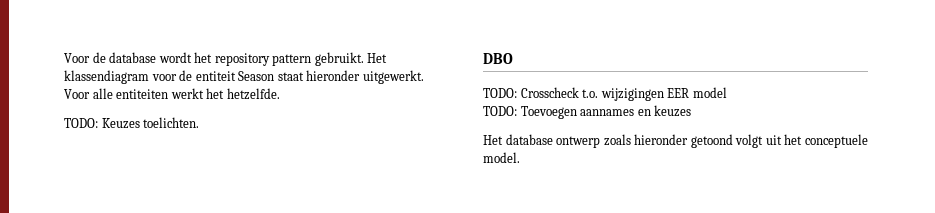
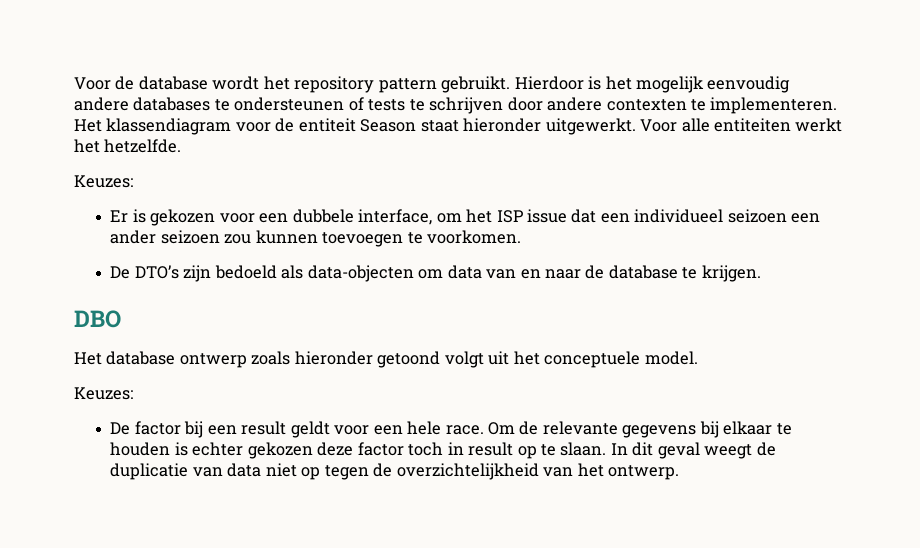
(364, 59) none -> [514,76,791,93] [74,97,838,114] Hierdoor is het mogelijk eenvoudig andere databases te ondersteunen of tests te schrijven door andere contexten te implementeren.
[64,117,200,129] [483,53,513,64] [483,87,727,101] [483,105,692,119] TODO: Keuzes toelichten. // DBO // TODO: Crosscheck t.o. wijzigingen EER model // TODO: Toevoegen aannames en keuzes -> [74,175,133,188] [110,209,821,226] [110,230,522,247] [110,265,761,282] [74,310,121,328] Keuzes: // Er is gekozen voor een dubbele interface, om het ISP issue dat een individueel seizoen een ander seizoen zou kunnen toevoegen te voorkomen. // De DTO’s zijn bedoeld als data-objecten om data van en naar de database te krijgen. // DBO
(520, 157) none -> [74,387,133,400] [110,421,792,438] [110,442,776,459] [110,463,679,480] // Keuzes: // De factor bij een result geldt voor een hele race. Om de relevante gegevens bij elkaar te houden is echter gekozen deze factor toch in result op te slaan. In dit geval weegt de duplicatie van data niet op tegen de overzichtelijkheid van het ontwerp.

